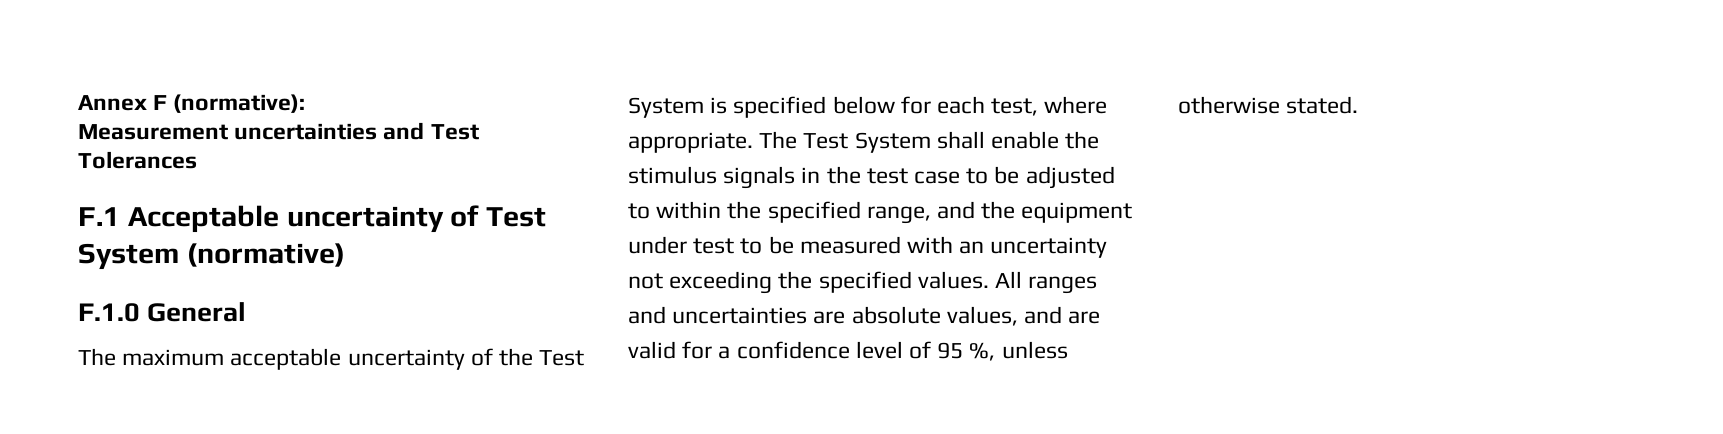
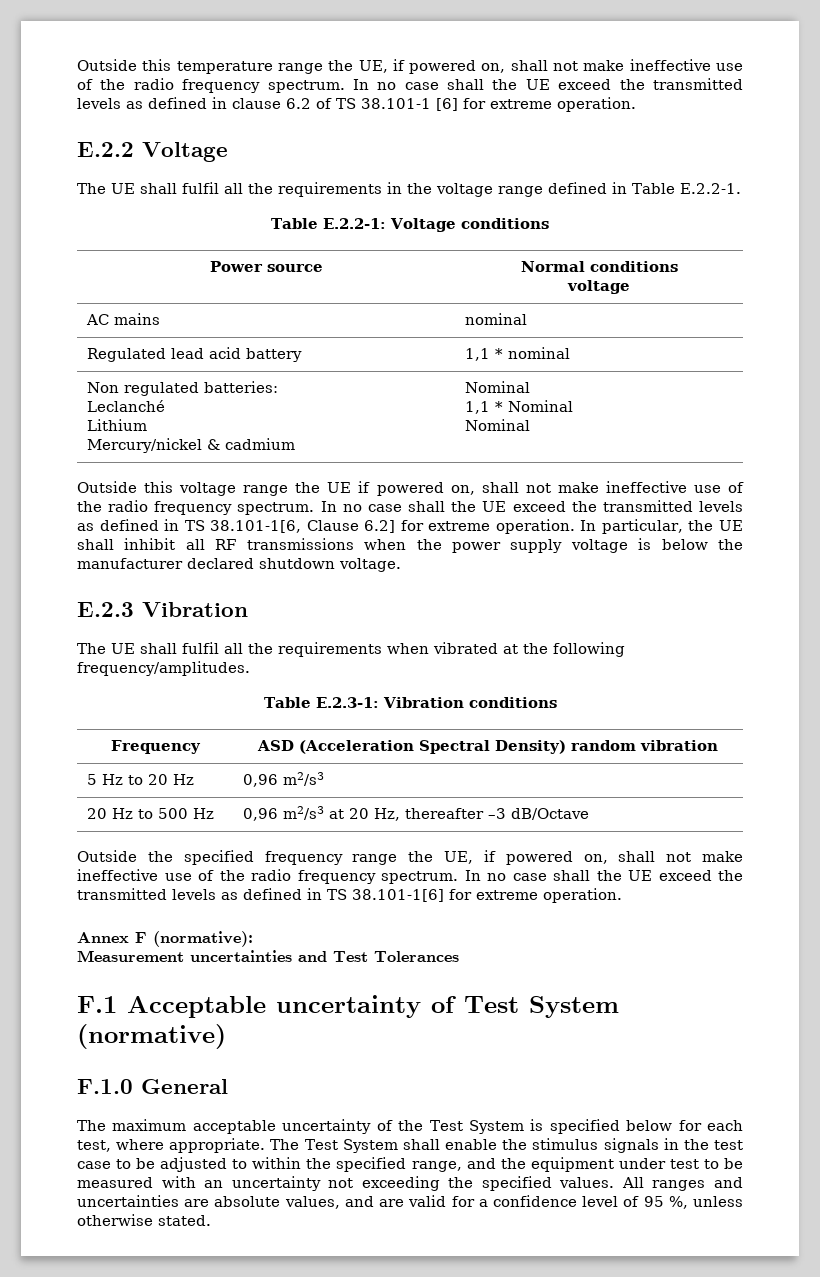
(78, 103) none -> [77,59,743,74] [77,78,743,93] [77,97,636,112] [77,142,228,162] [77,182,741,197] [271,218,549,232] [210,261,323,272] [520,261,678,272] [567,280,630,294] [85,313,160,325] [464,313,527,325] [86,347,302,362] [464,347,570,361] [86,381,278,396] [86,400,165,412] [86,419,147,431] [86,438,295,453] [464,381,530,393] [464,400,573,414] [464,419,530,431] [77,481,744,496] [77,500,743,515] [77,519,743,534] [77,538,743,553] [77,558,401,572] [77,602,248,617] [77,642,625,657] [77,661,250,676] [263,697,557,708] [111,740,201,754] [257,740,719,754] [86,774,194,785] [242,772,324,787] [86,808,214,819] [242,806,589,821] [77,850,743,865] [77,869,743,884] [77,888,622,903] Outside this temperature range the UE, if powered on, shall not make ineffective use of the radio frequency spectrum. In no case shall the UE exceed the transmitted levels as defined in clause 6.2 of TS 38.101-1 [6] for extreme operation. // E.2.2 Voltage // The UE shall fulfil all the requirements in the voltage range defined in Table E.2.2-1. // Table E.2.2-1: Voltage conditions // Power source | Normal conditions // voltage // AC mains | nominal // Regulated lead acid battery | 1,1 * nominal // Non regulated batteries: // Leclanché // Lithium // Mercury/nickel & cadmium | Nominal // 1,1 * Nominal // Nominal // Outside this voltage range the UE if powered on, shall not make ineffective use of the radio frequency spectrum. In no case shall the UE exceed the transmitted levels as defined in TS 38.101-1[6, Clause 6.2] for extreme operation. In particular, the UE shall inhibit all RF transmissions when the power supply voltage is below the manufacturer declared shutdown voltage. // E.2.3 Vibration // The UE shall fulfil all the requirements when vibrated at the following frequency/amplitudes. // Table E.2.3-1: Vibration conditions // Frequency | ASD (Acceleration Spectral Density) random vibration // 5 Hz to 20 Hz | 0,96 m2/s3 // 20 Hz to 500 Hz | 0,96 m2/s3 at 20 Hz, thereafter –3 dB/Octave // Outside the specified frequency range the UE, if powered on, shall not make ineffective use of the radio frequency spectrum. In no case shall the UE exceed the transmitted levels as defined in TS 38.101-1[6] for extreme operation. //

